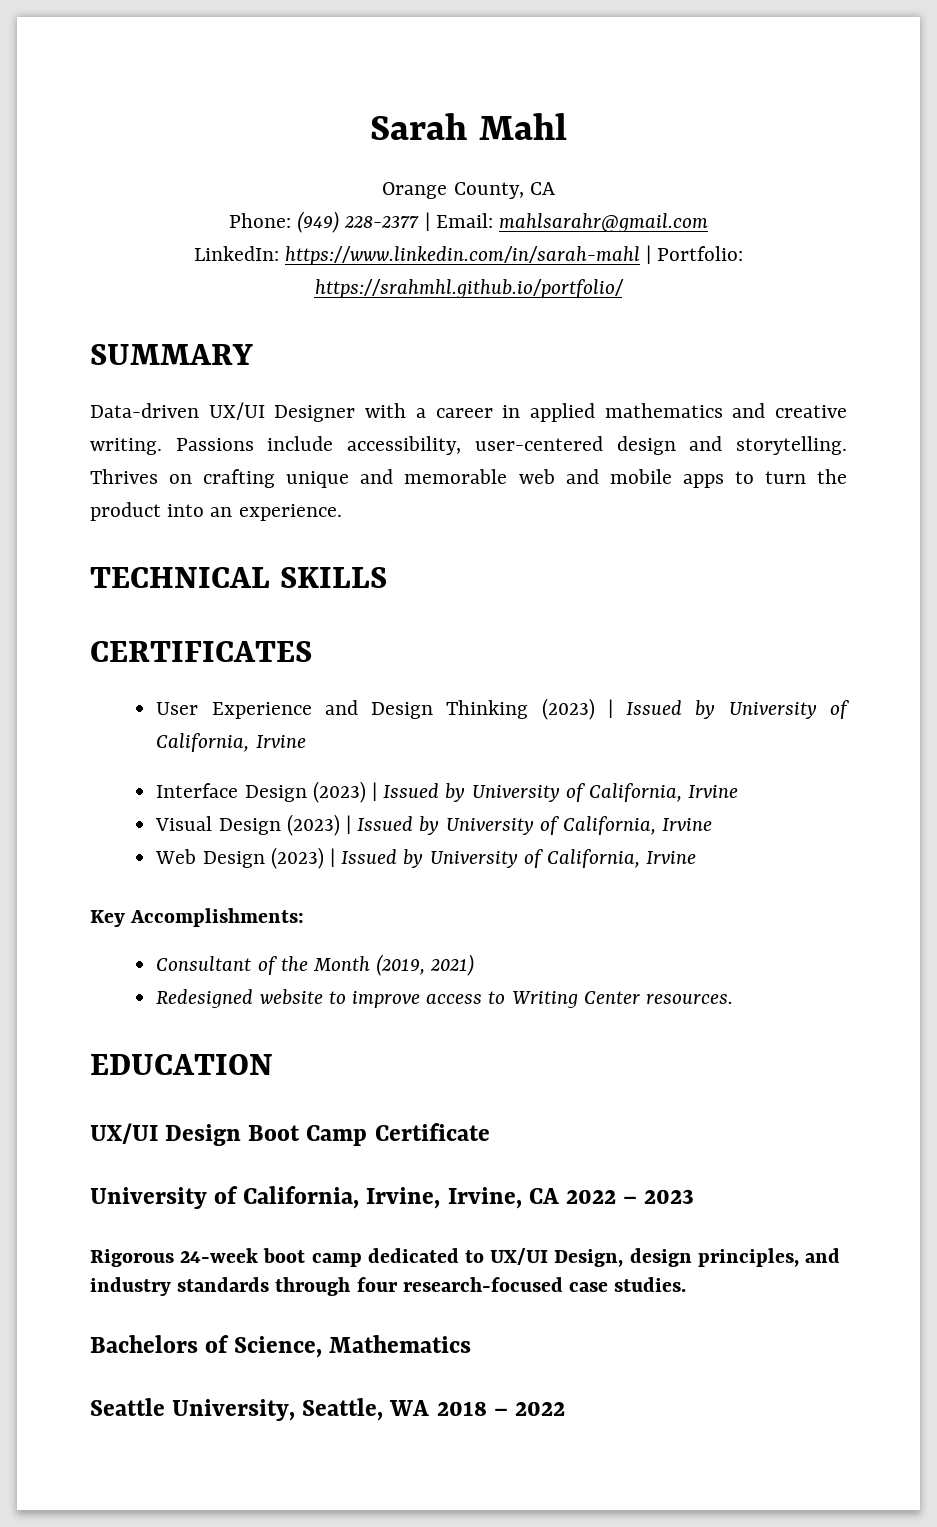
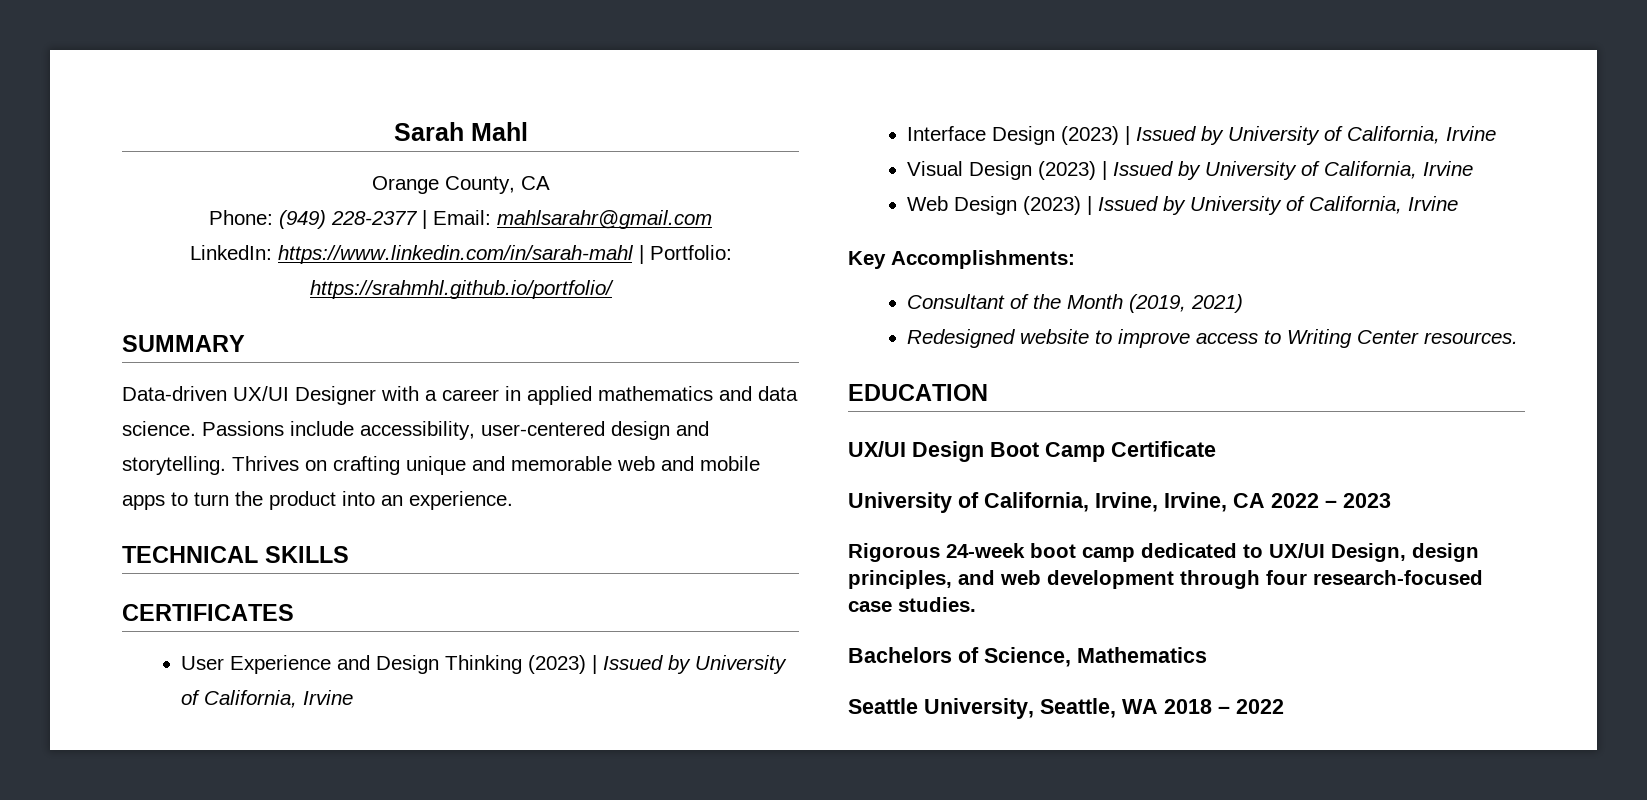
[775,405,847,418] [90,438,162,455] creative writing. -> [758,386,798,401] [122,421,196,436] data science.
[90,1277,270,1296] industry standards -> [1000,570,1174,589] web development

